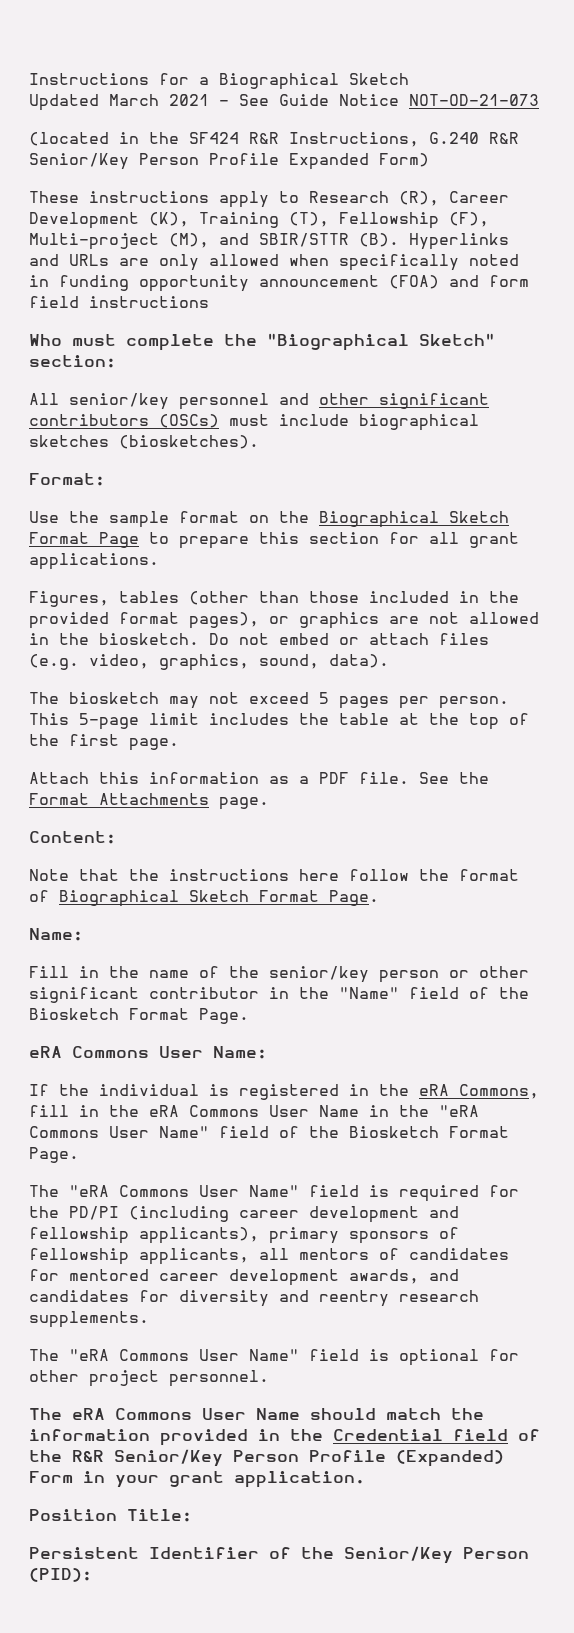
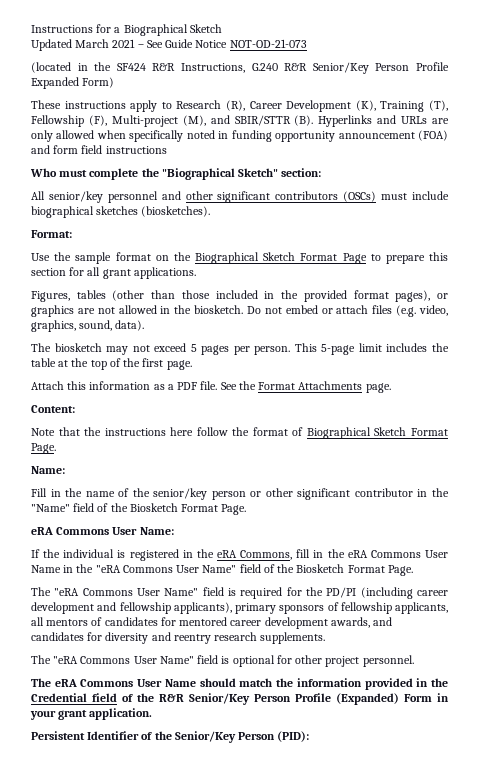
[29,1509,192,1522] // Position Title: -> (153, 714) none

